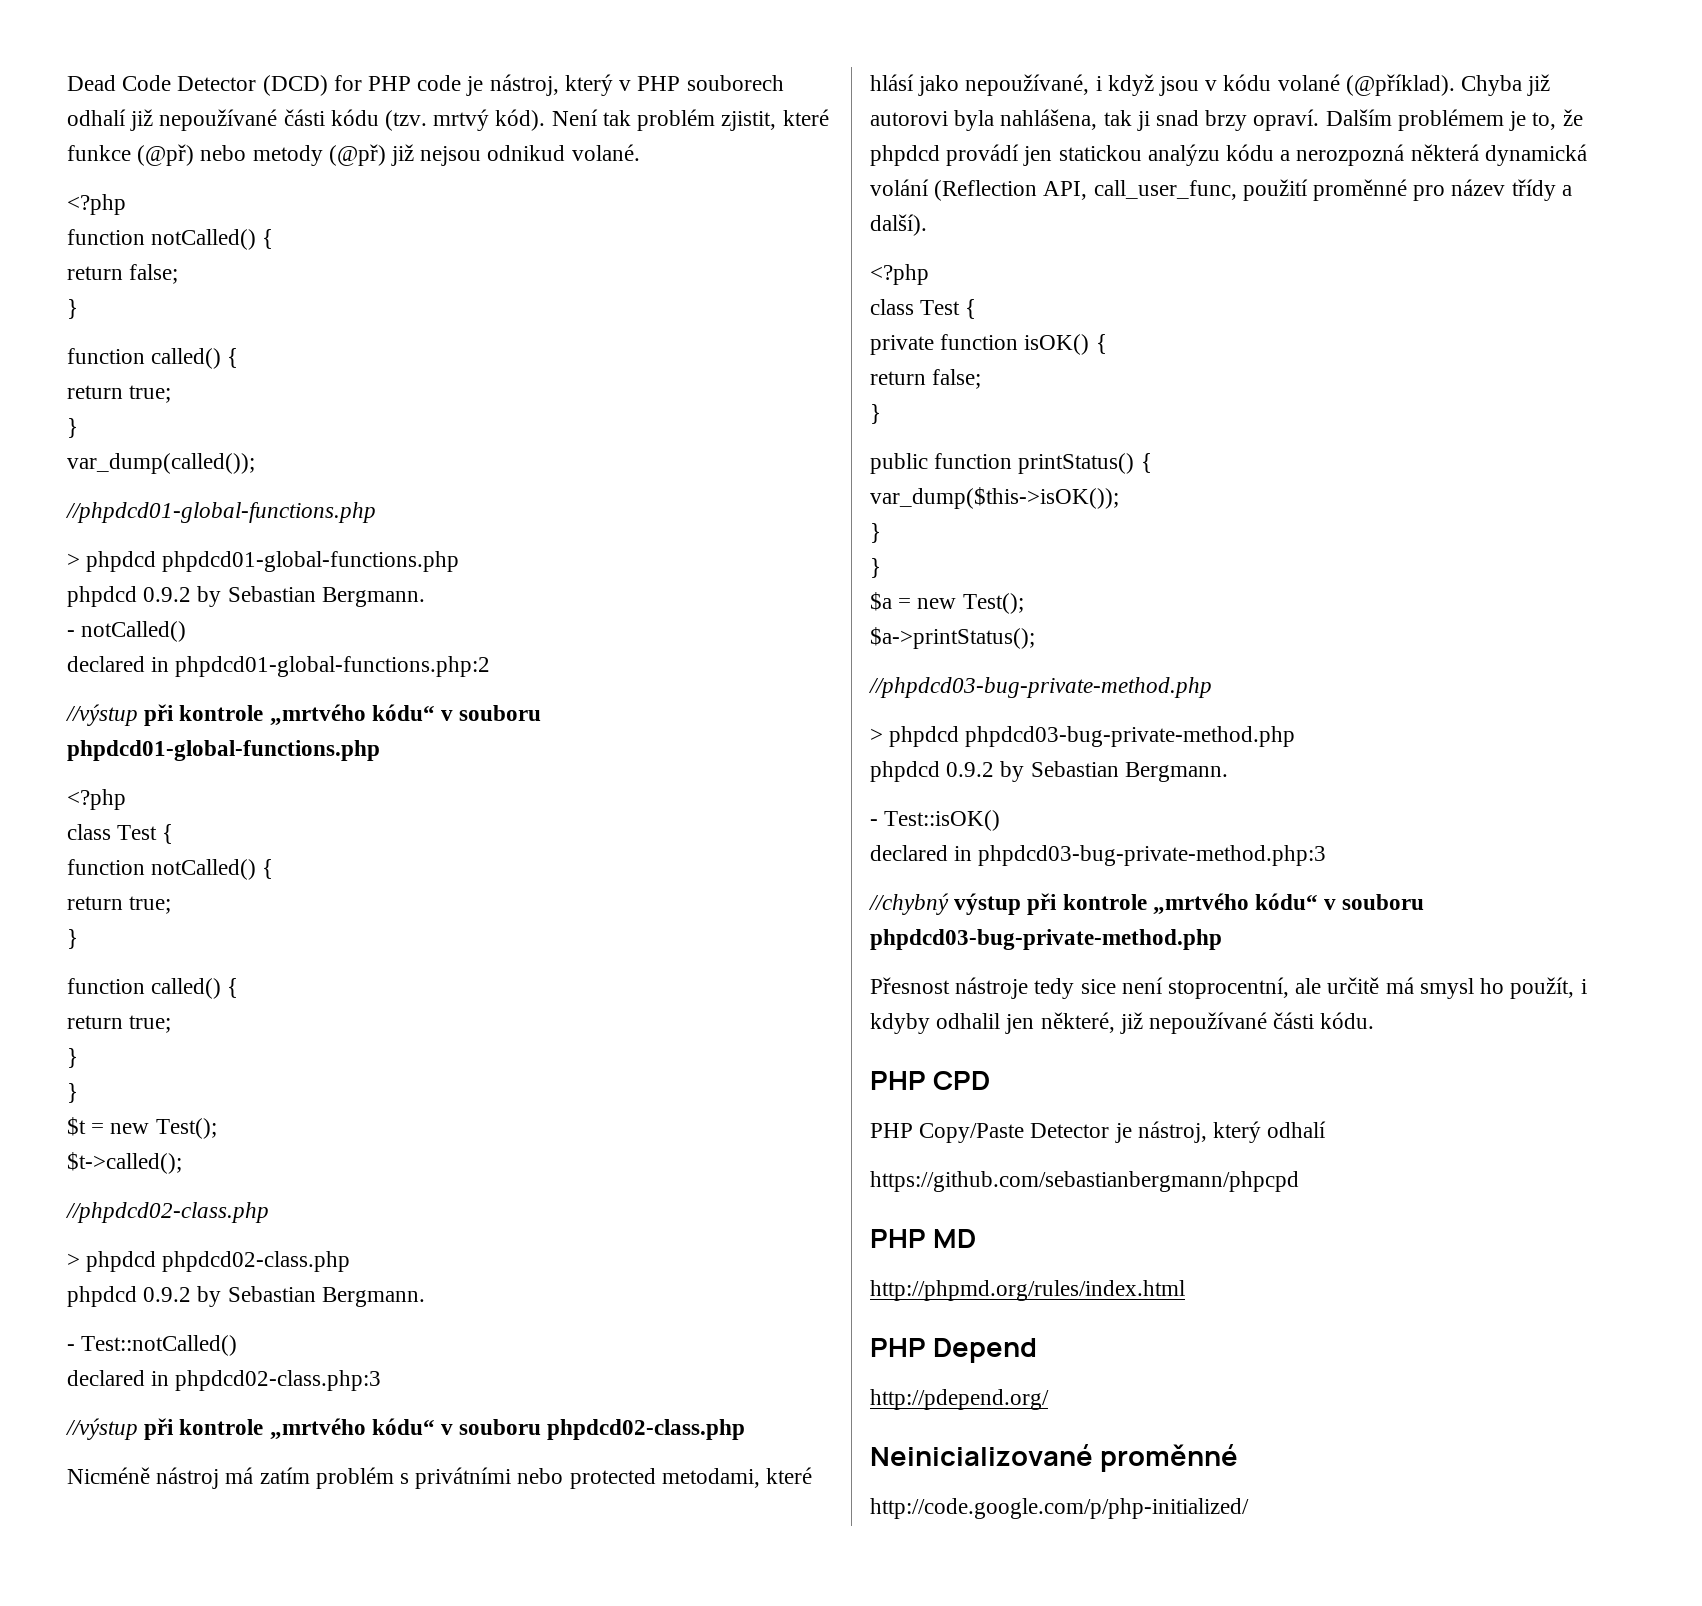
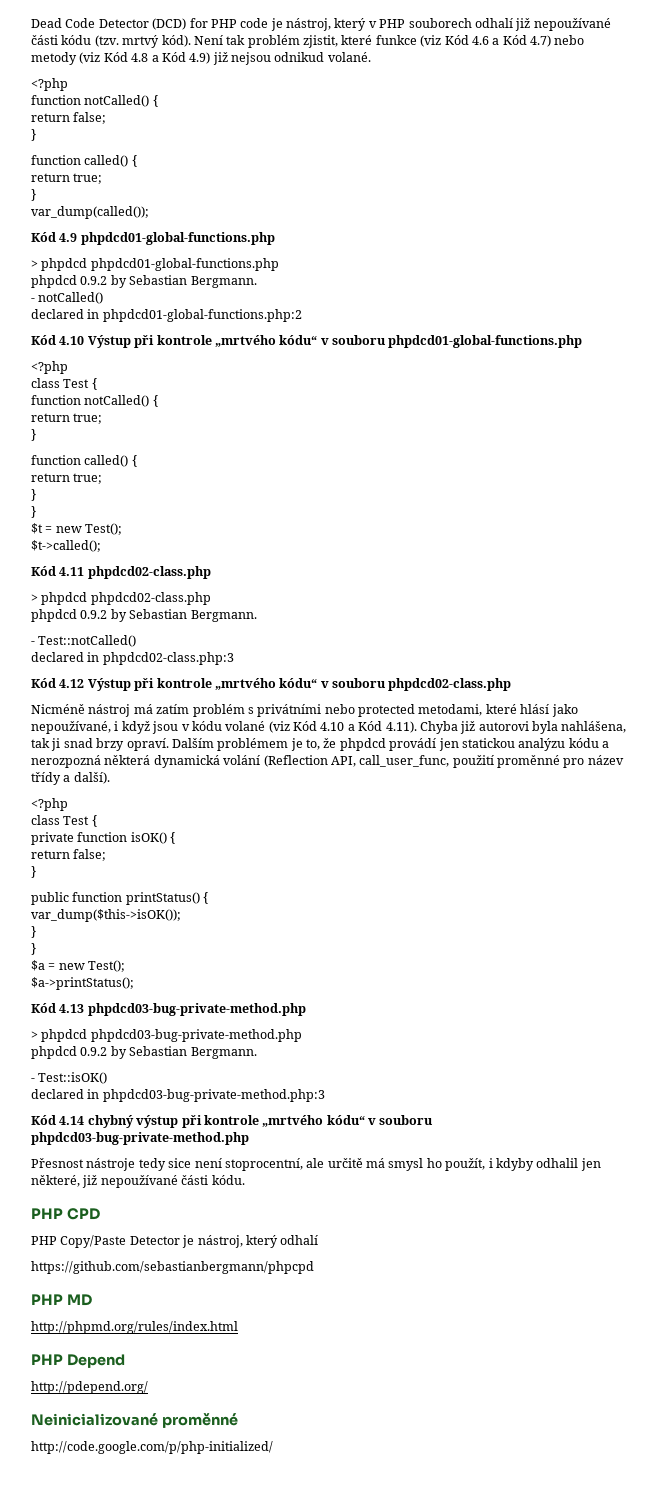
[137,144,386,166] (@př) nebo metody (@př) -> [420,35,585,47] [31,52,211,65] (viz Kód 4.6 a Kód 4.7) nebo metody (viz Kód 4.8 a Kód 4.9)
[65,502,376,523] //phpdcd01-global-functions.php -> [31,232,275,245] Kód 4.9 phpdcd01-global-functions.php
[65,704,138,726] //výstup -> [31,335,131,348] Kód 4.10 Výstup
[65,1202,269,1223] //phpdcd02-class.php -> [31,566,211,579] Kód 4.11 phpdcd02-class.php
[65,1418,138,1440] //výstup -> [31,678,131,691] Kód 4.12 Výstup
[1345,74,1455,96] (@příklad). -> [268,721,417,733] (viz Kód 4.10 a Kód 4.11).
[868,677,1212,698] //phpdcd03-bug-private-method.php -> [31,1003,306,1016] Kód 4.13 phpdcd03-bug-private-method.php
[868,893,949,915] //chybný -> [31,1115,134,1128] Kód 4.14 chybný

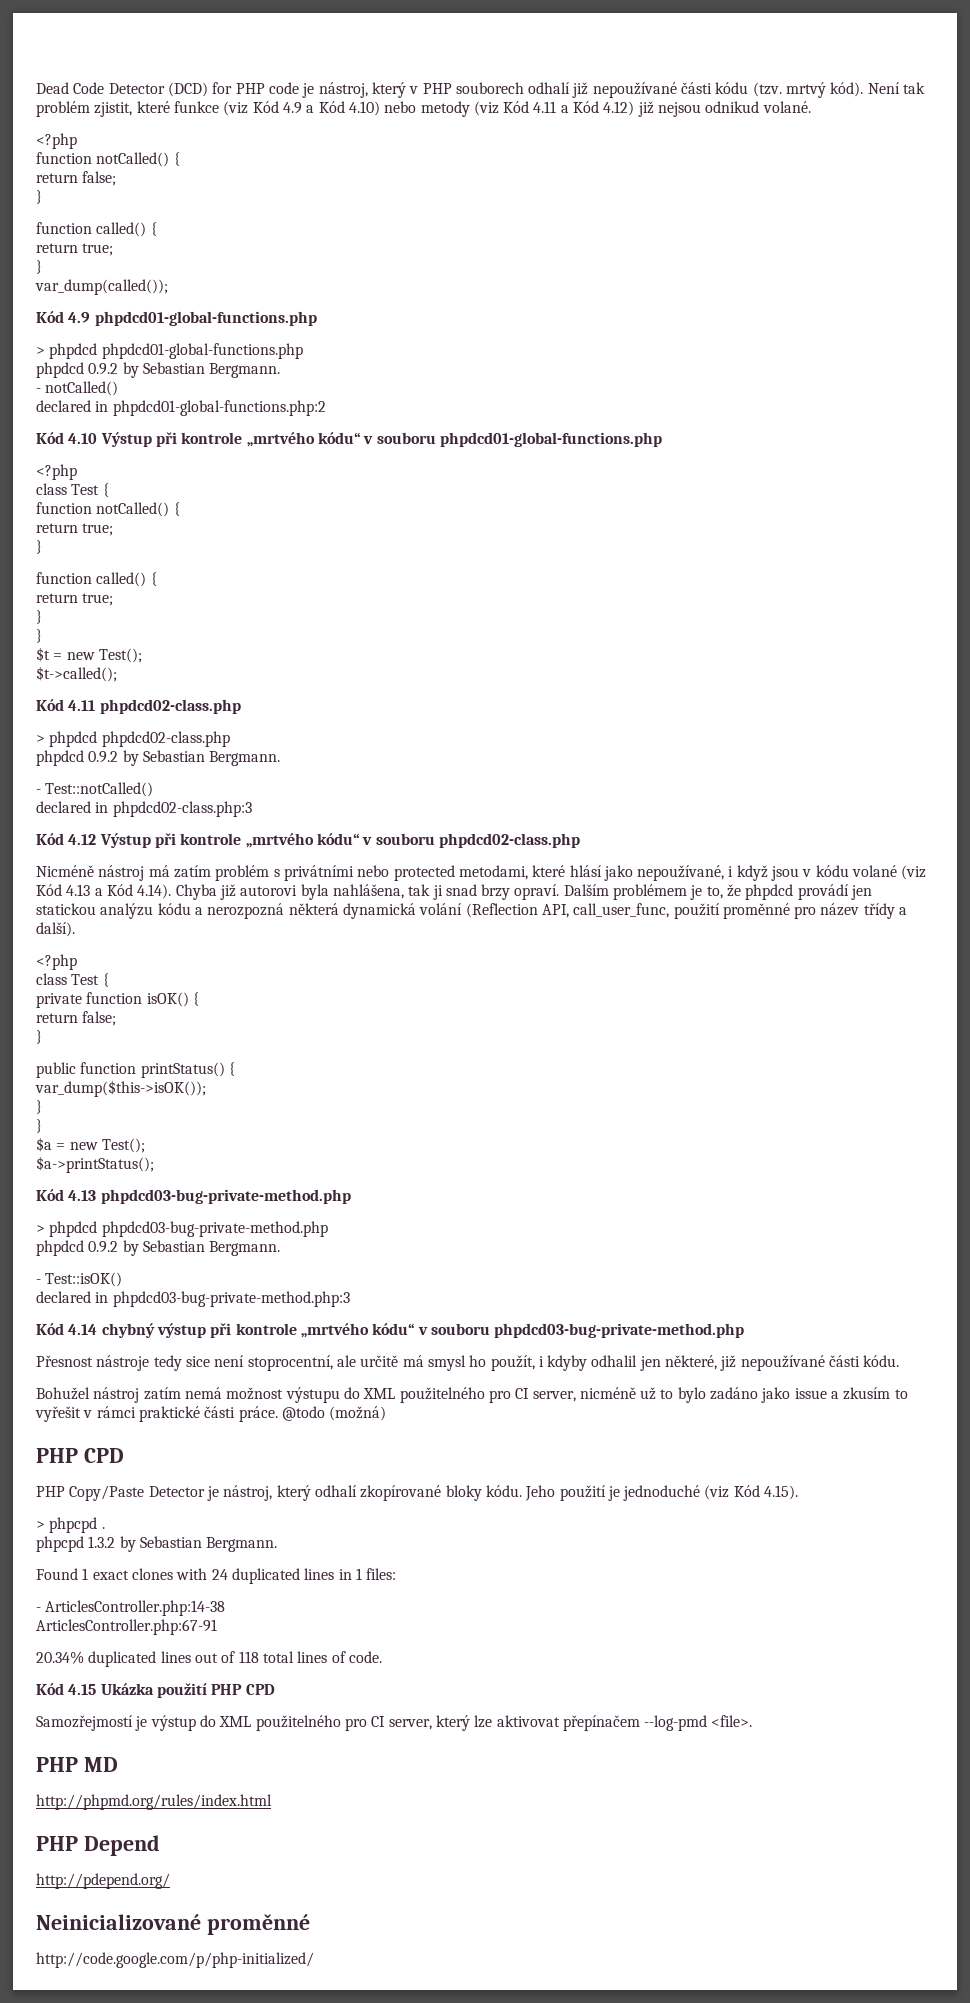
[471,35,551,47] 4.6 a Kód 4.7) -> [282,101,380,116] 4.9 a Kód 4.10)
[131,52,211,64] 4.8 a Kód 4.9) -> [533,101,635,116] 4.11 a Kód 4.12)
[320,721,417,733] 4.10 a Kód 4.11). -> [66,884,172,899] 4.13 a Kód 4.14).
(245, 1180) none -> [36,1387,908,1403] [35,1406,387,1422] // Bohužel nástroj zatím nemá možnost výstupu do XML použitelného pro CI server, nicméně už to bylo zadáno jako issue a zkusím to vyřešit v rámci praktické části práce. @todo (možná)
[31,1261,314,1274] // https://github.com/sebastianbergmann/phpcpd -> [360,1485,799,1501] [36,1517,105,1533] [36,1536,278,1552] [36,1568,397,1584] [36,1600,226,1616] [36,1619,217,1635] [36,1651,382,1667] [36,1683,275,1698] [36,1715,753,1731] zkopírované bloky kódu. Jeho použití je jednoduché (viz Kód 4.15). // > phpcpd . // phpcpd 1.3.2 by Sebastian Bergmann. // Found 1 exact clones with 24 duplicated lines in 1 files: // - ArticlesController.php:14-38 // ArticlesController.php:67-91 // 20.34% duplicated lines out of 118 total lines of code. // Kód 4.15 Ukázka použití PHP CPD // Samozřejmostí je výstup do XML použitelného pro CI server, který lze aktivovat přepínačem --log-pmd <file>.

